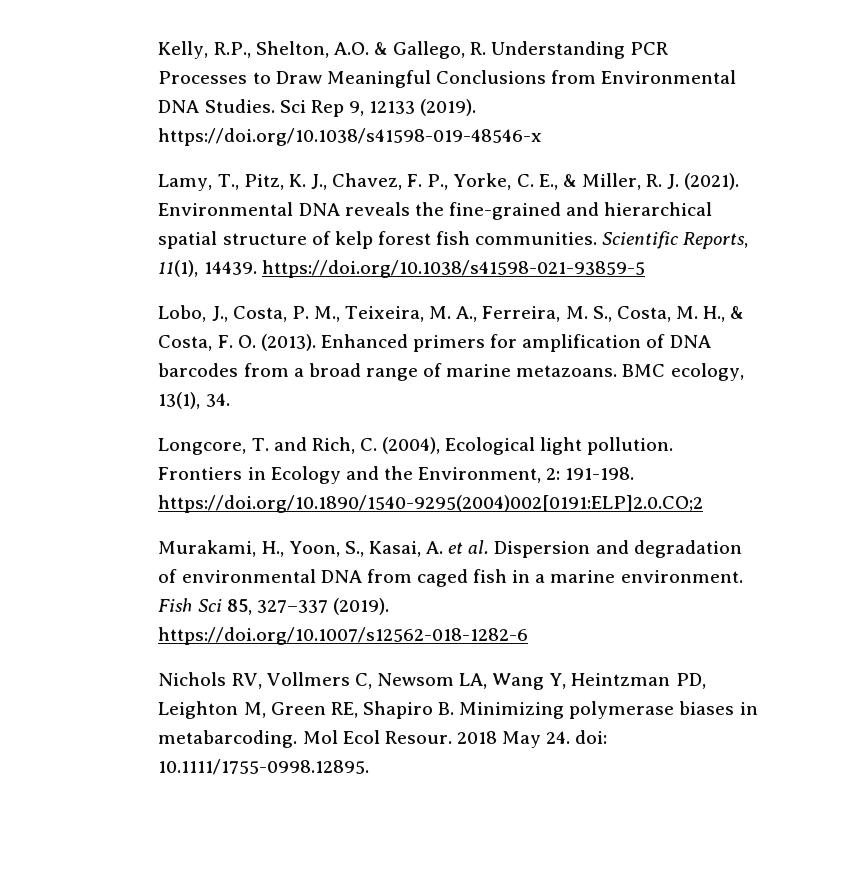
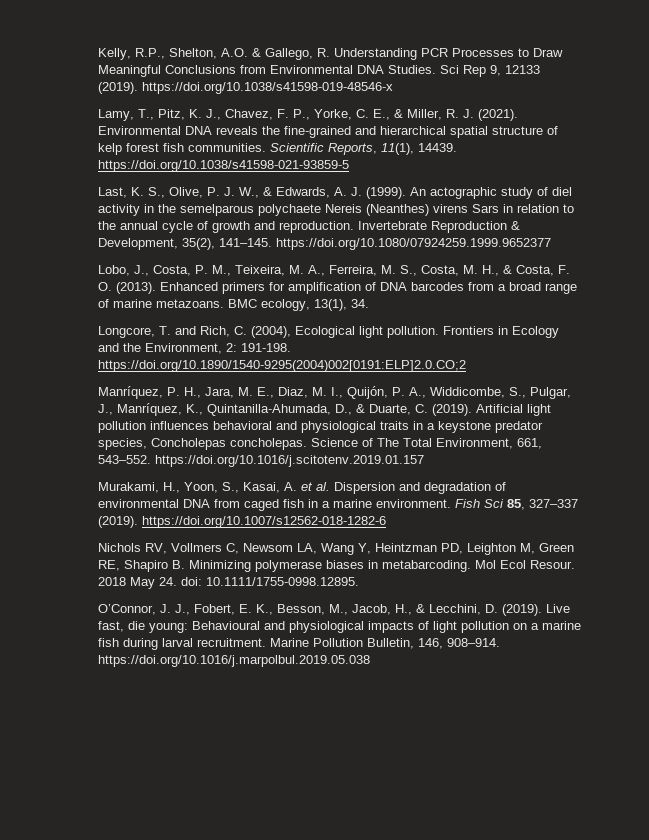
(645, 269) none -> [98,187,573,199] [98,204,575,216] [98,221,521,233] [98,238,552,250] // Last, K. S., Olive, P. J. W., & Edwards, A. J. (1999). An actographic study of diel activity in the semelparous polychaete Nereis (Neanthes) virens Sars in relation to the annual cycle of growth and reproduction. Invertebrate Reproduction & Development, 35(2), 141–145. https://doi.org/10.1080/07924259.1999.9652377
(704, 504) none -> [98,386,572,399] [98,403,552,416] [98,421,544,433] [98,438,543,450] [98,455,425,467] // Manríquez, P. H., Jara, M. E., Diaz, M. I., Quijón, P. A., Widdicombe, S., Pulgar, J., Manríquez, K., Quintanilla-Ahumada, D., & Duarte, C. (2019). Artificial light pollution influences behavioral and physiological traits in a keystone predator species, Concholepas concholepas. Science of The Total Environment, 661, 543–552. https://doi.org/10.1016/j.scitotenv.2019.01.157
(370, 767) none -> [98,604,571,616] [98,621,582,633] [98,638,501,650] [98,655,371,667] // O’Connor, J. J., Fobert, E. K., Besson, M., Jacob, H., & Lecchini, D. (2019). Live fast, die young: Behavioural and physiological impacts of light pollution on a marine fish during larval recruitment. Marine Pollution Bulletin, 146, 908–914. https://doi.org/10.1016/j.marpolbul.2019.05.038

